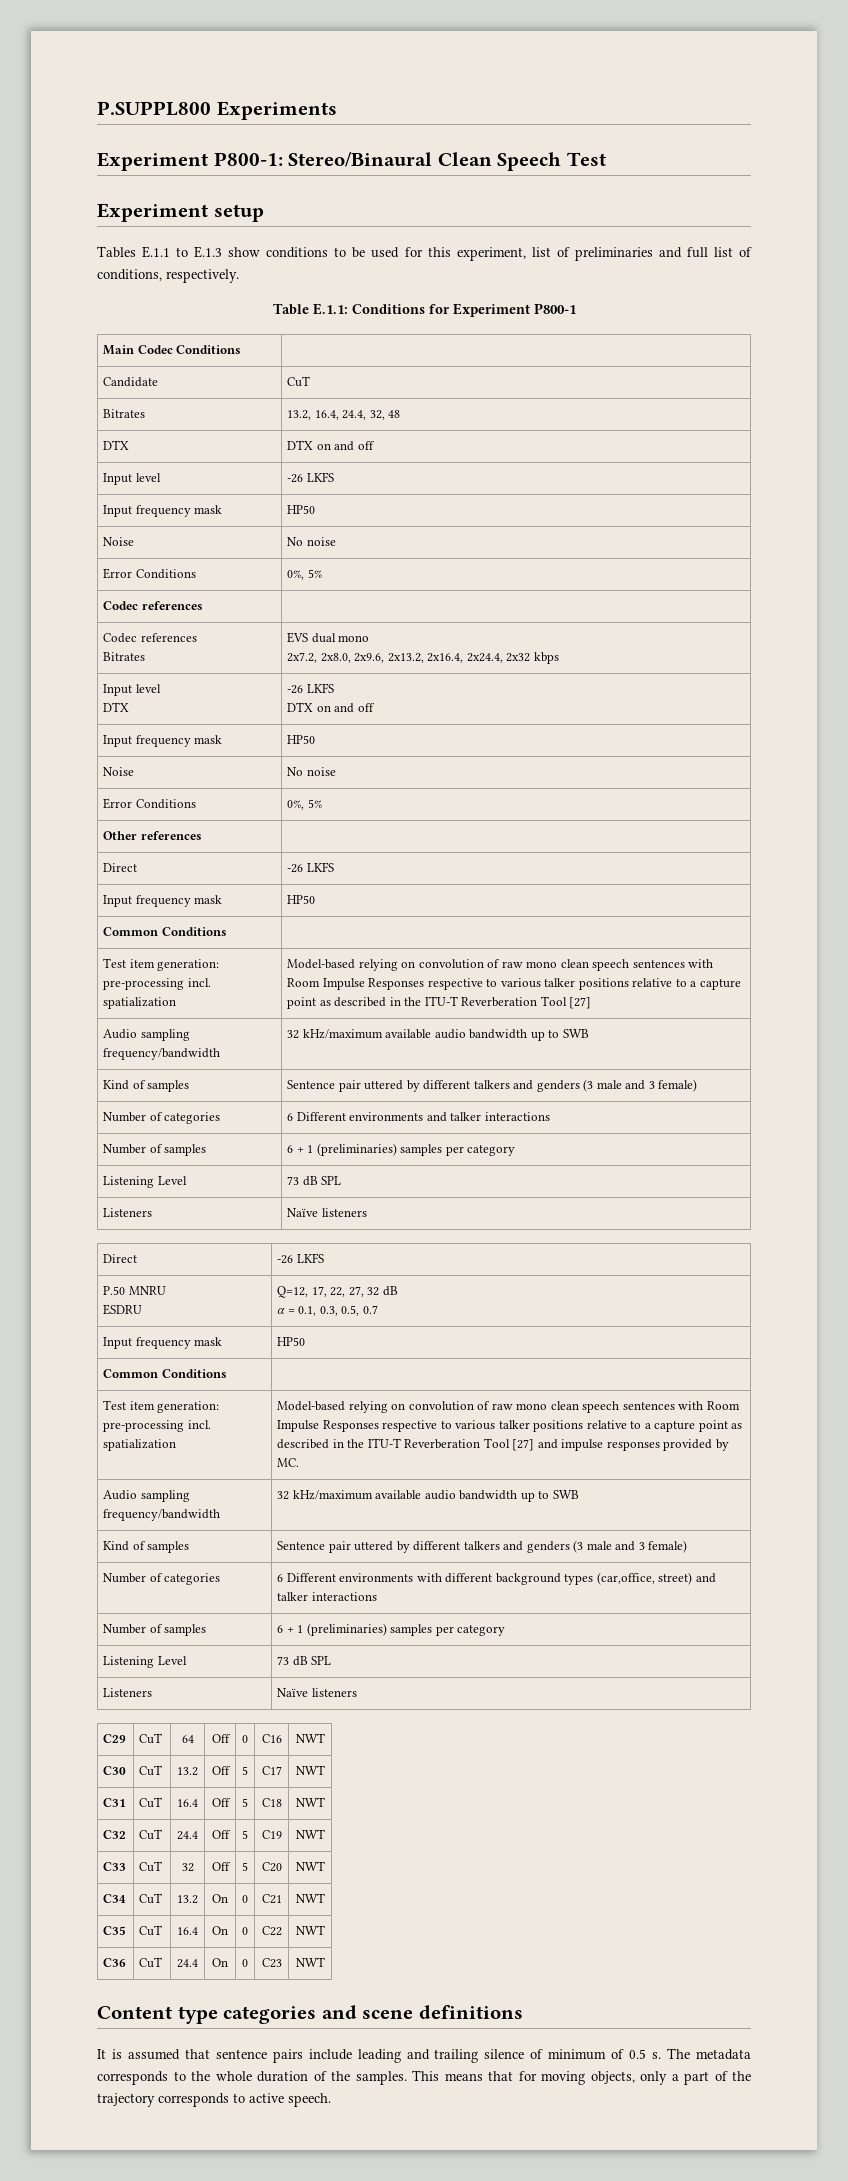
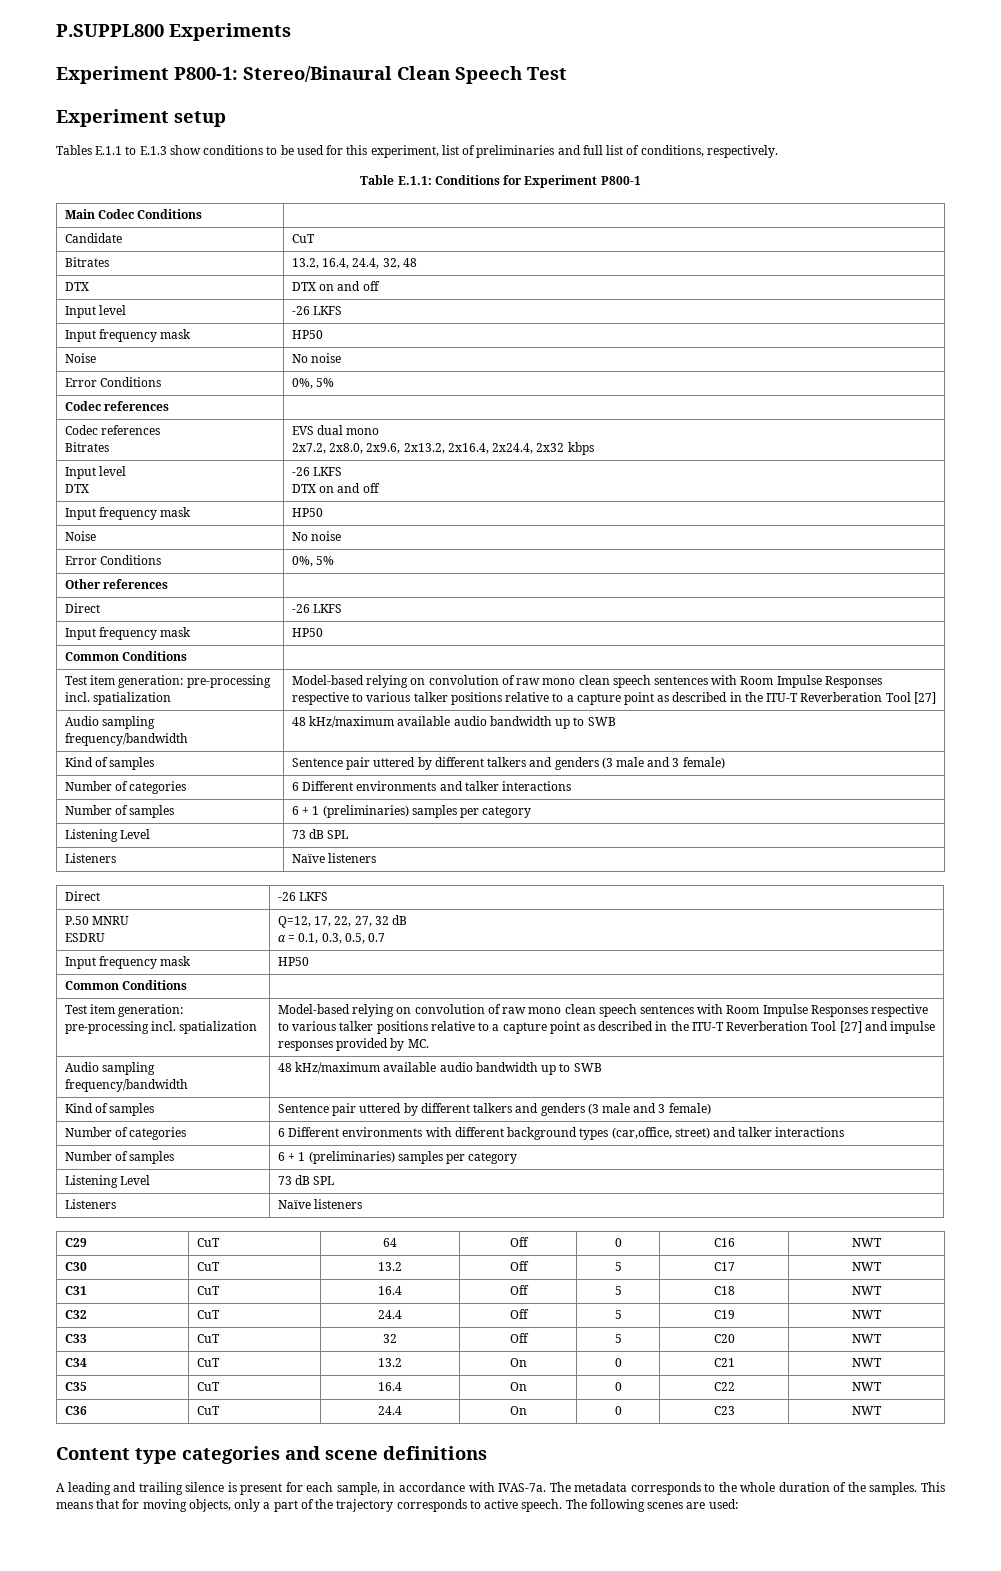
[287,1030,300,1039] 32 -> [291,717,306,726] 48
[277,1491,290,1500] 32 -> [277,1063,292,1072] 48
[97,2049,662,2063] It is assumed that sentence pairs include leading and trailing silence of minimum of 0.5 s. -> [56,1482,547,1495] A leading and trailing silence is present for each sample, in accordance with IVAS-7a.
(331, 2100) none -> [565,1499,738,1512] The following scenes are used:

